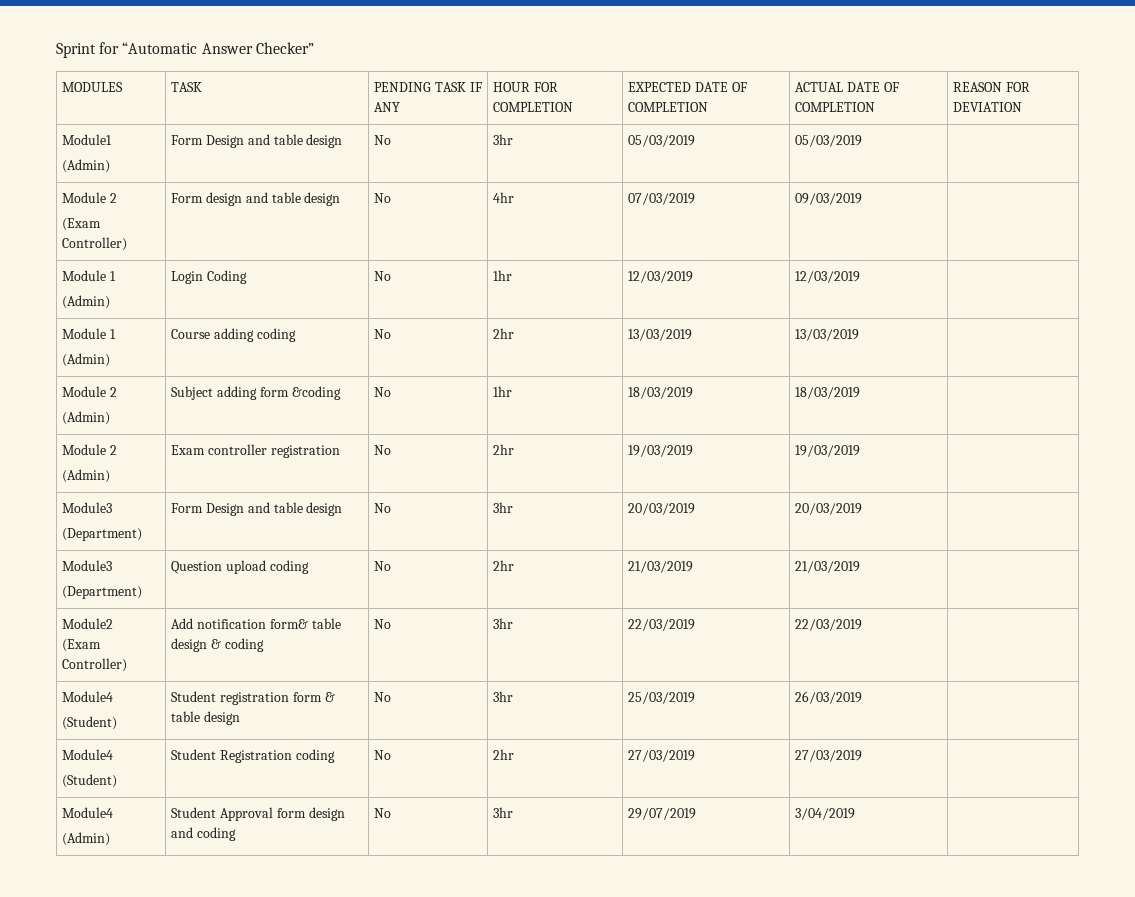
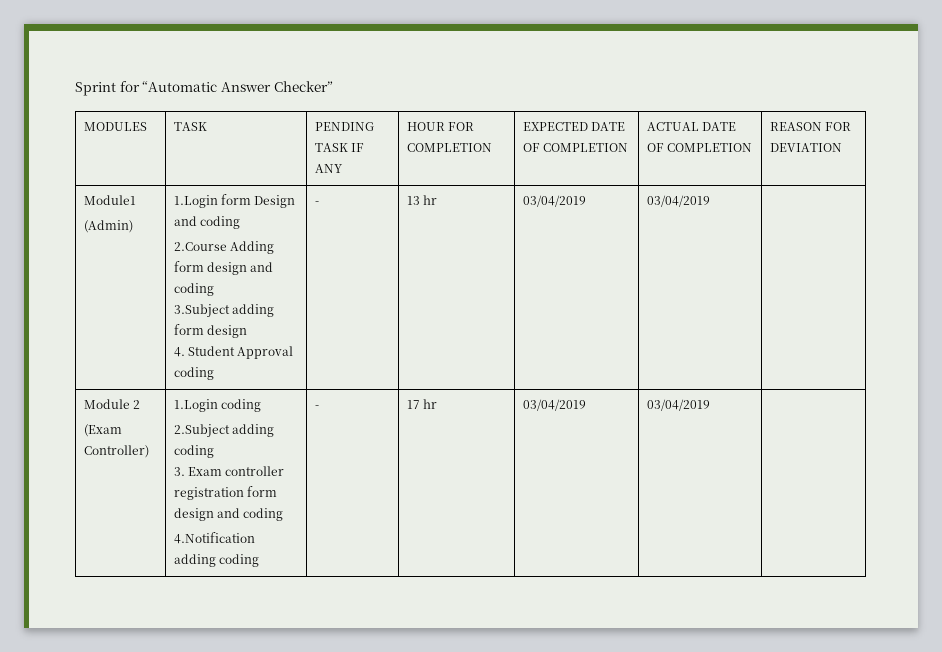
[171,134,343,148] [374,135,392,145] [493,134,514,145] [628,135,696,147] [795,135,863,147] [62,192,117,203] [62,218,102,231] [62,237,128,251] [171,192,341,206] [374,193,392,203] [493,192,515,203] [628,193,696,205] [795,193,863,205] [62,270,116,281] [62,295,111,309] [171,270,247,284] [374,271,392,281] [493,270,513,281] [628,271,694,283] [795,271,861,283] [62,328,116,339] [62,353,111,367] [171,328,296,342] [374,329,392,339] [493,328,515,339] [628,329,693,341] [795,329,860,341] [62,386,117,397] [62,411,111,425] [171,386,341,400] [374,387,392,397] [493,386,513,397] [628,387,694,399] [795,387,861,399] [62,444,117,455] [62,469,111,483] [171,444,340,458] [374,445,392,455] [493,444,515,455] [628,445,694,457] [795,445,861,457] [62,502,113,513] [62,528,143,541] [171,502,343,516] [374,503,392,513] [493,502,514,513] [628,503,696,515] [795,503,863,515] [62,560,113,571] [62,586,143,599] [171,560,309,574] [374,561,392,571] [493,560,515,571] [628,561,694,573] [795,561,861,573] [62,618,114,629] [62,639,102,652] [62,658,128,672] [171,618,341,629] [171,638,264,652] [374,619,392,629] [493,618,514,629] [628,619,696,631] [795,619,863,631] [62,691,114,702] [62,716,118,730] [171,691,335,705] [171,711,240,725] [374,692,392,702] [493,691,514,702] [628,692,696,704] [795,691,863,704] [62,749,114,760] [62,774,118,788] [171,749,335,763] [374,750,392,760] [493,749,515,760] [628,750,696,762] [795,750,863,762] [62,807,114,818] [62,832,111,846] [171,807,345,821] [171,827,236,841] [374,808,392,818] [493,807,514,818] [628,808,697,820] [795,808,856,820] Form Design and table design | No | 3hr | 05/03/2019 | 05/03/2019 | // Module 2 // (Exam Controller) | Form design and table design | No | 4hr | 07/03/2019 | 09/03/2019 | // Module 1 // (Admin) | Login Coding | No | 1hr | 12/03/2019 | 12/03/2019 | // Module 1 // (Admin) | Course adding coding | No | 2hr | 13/03/2019 | 13/03/2019 | // Module 2 // (Admin) | Subject adding form &coding | No | 1hr | 18/03/2019 | 18/03/2019 | // Module 2 // (Admin) | Exam controller registration | No | 2hr | 19/03/2019 | 19/03/2019 | // Module3 // (Department) | Form Design and table design | No | 3hr | 20/03/2019 | 20/03/2019 | // Module3 // (Department) | Question upload coding | No | 2hr | 21/03/2019 | 21/03/2019 | // Module2 // (Exam Controller) | Add notification form& table design & coding | No | 3hr | 22/03/2019 | 22/03/2019 | // Module4 // (Student) | Student registration form & table design | No | 3hr | 25/03/2019 | 26/03/2019 | // Module4 // (Student) | Student Registration coding | No | 2hr | 27/03/2019 | 27/03/2019 | // Module4 // (Admin) | Student Approval form design and coding | No | 3hr | 29/07/2019 | 3/04/2019 -> [173,194,296,208] [173,216,241,229] [173,241,275,254] [173,261,274,275] [173,283,214,296] [173,304,275,318] [173,324,248,338] [173,346,294,359] [173,367,214,380] [314,201,319,205] [406,195,438,205] [522,195,586,207] [646,195,710,207] [83,399,141,409] [83,424,122,437] [83,445,149,458] [173,399,262,412] [173,424,275,438] [173,445,214,458] [173,466,285,476] [173,486,278,500] [173,508,284,521] [173,532,255,544] [173,554,260,567] [314,405,319,409] [406,399,438,409] [522,399,586,411] [646,399,710,411] 1.Login form Design and coding // 2.Course Adding form design and coding // 3.Subject adding form design // 4. Student Approval coding | - | 13 hr | 03/04/2019 | 03/04/2019 | // Module 2 // (Exam Controller) | 1.Login coding // 2.Subject adding coding // 3. Exam controller registration form design and coding // 4.Notification adding coding | - | 17 hr | 03/04/2019 | 03/04/2019

